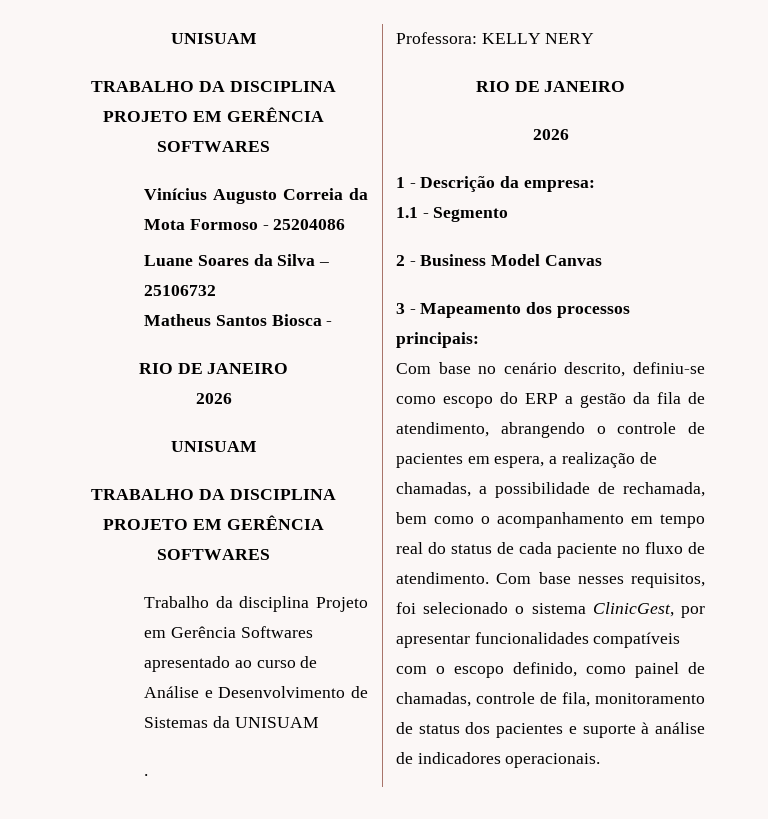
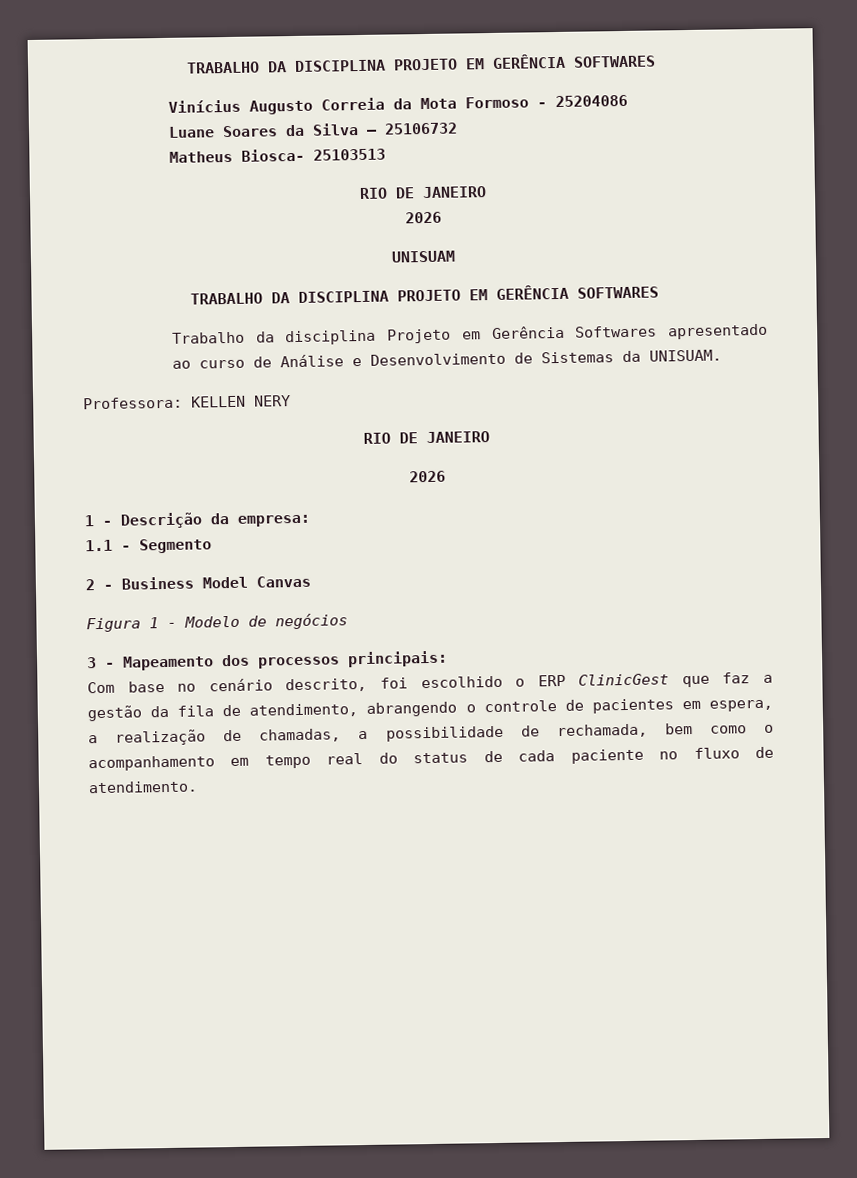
[170,33,257,44] UNISUAM // -> (185, 67) none
[215,314,333,326] Santos Biosca - -> [240,148,386,162] Biosca- 25103513
[234,717,319,728] [144,774,149,776] UNISUAM // . -> [648,349,722,362] UNISUAM.
[481,33,541,44] KELLY -> [191,395,246,408] KELLEN
(602, 260) none -> [86,613,348,633] // Figura 1 - Modelo de negócios
[633,362,705,374] [396,392,558,408] definiu-se como escopo do ERP -> [379,672,751,689] foi escolhido o ERP ClinicGest que faz
[496,572,705,588] [396,602,705,618] [396,632,681,648] [396,662,705,678] [396,692,705,707] [396,722,705,738] [396,752,601,768] Com base nesses requisitos, foi selecionado o sistema ClinicGest, por apresentar funcionalidades compatíveis com o escopo definido, como painel de chamadas, controle de fila, monitoramento de status dos pacientes e suporte à análise de indicadores operacionais. -> (198, 787) none

